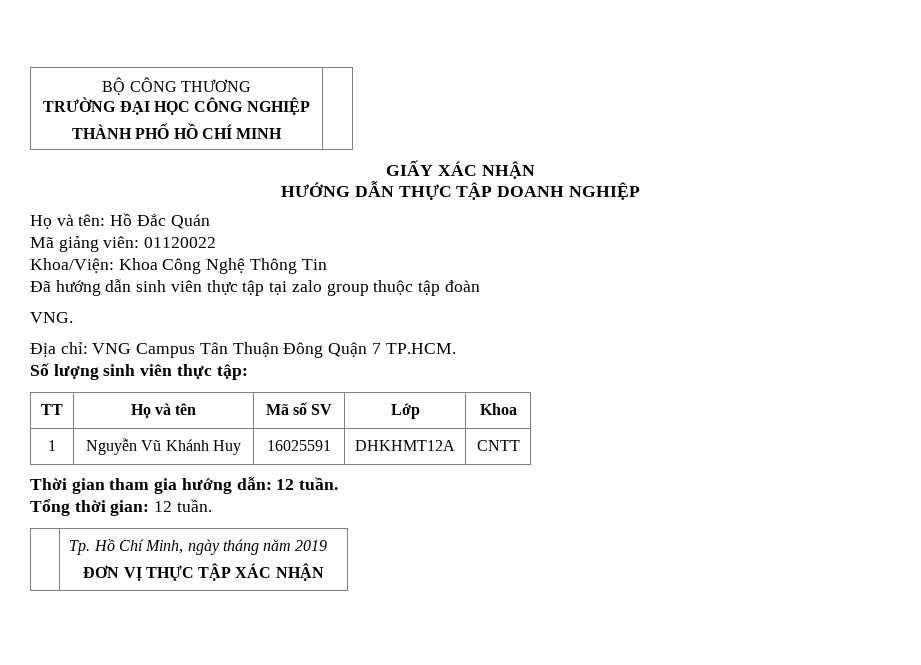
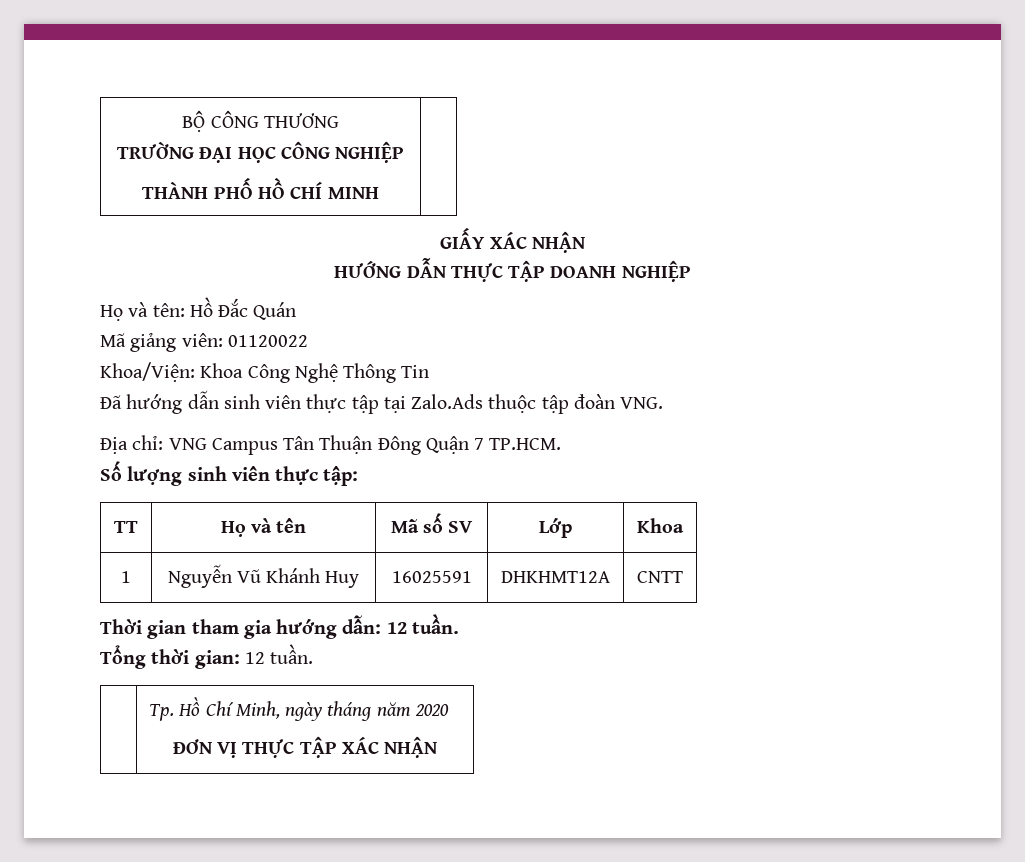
[291,280,369,296] zalo group -> [411,394,484,409] Zalo.Ads
(480, 286) // -> (615, 401) none
[295,540,328,551] 2019 -> [415,704,450,716] 2020

